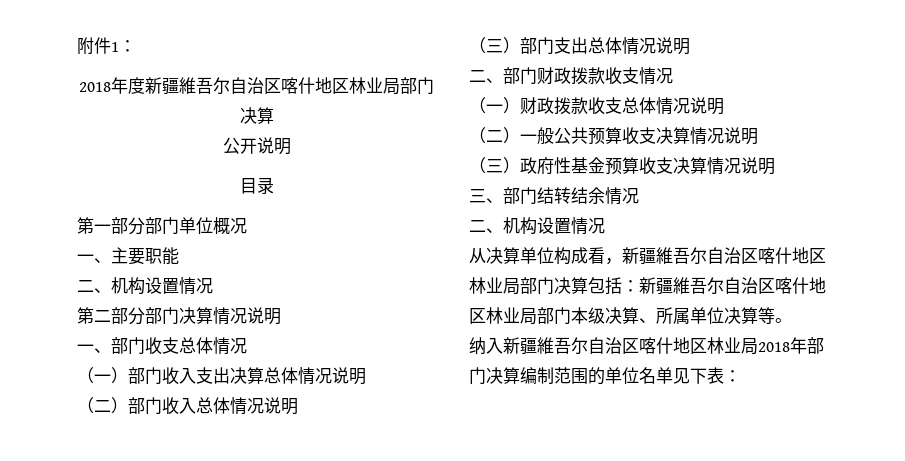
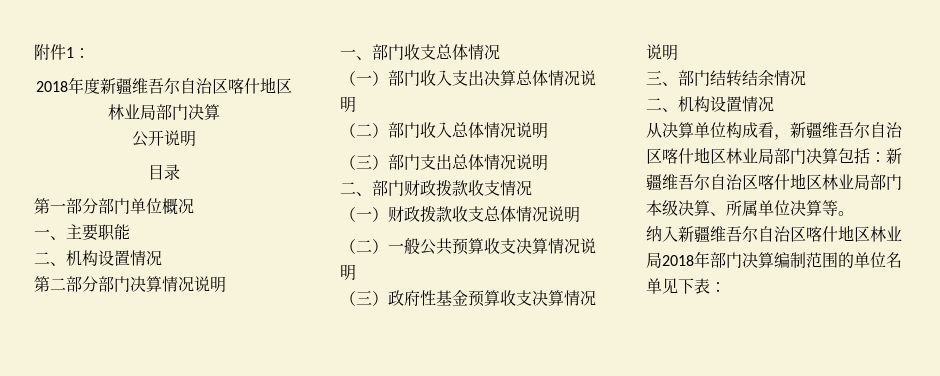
[179,77,196,94] 維 -> [132,78,148,94] 维
[656,247,673,264] 維 -> [822,122,838,138] 维
[673,277,690,294] 維 -> [662,174,678,190] 维
[537,337,554,354] 維 -> [710,226,726,242] 维

